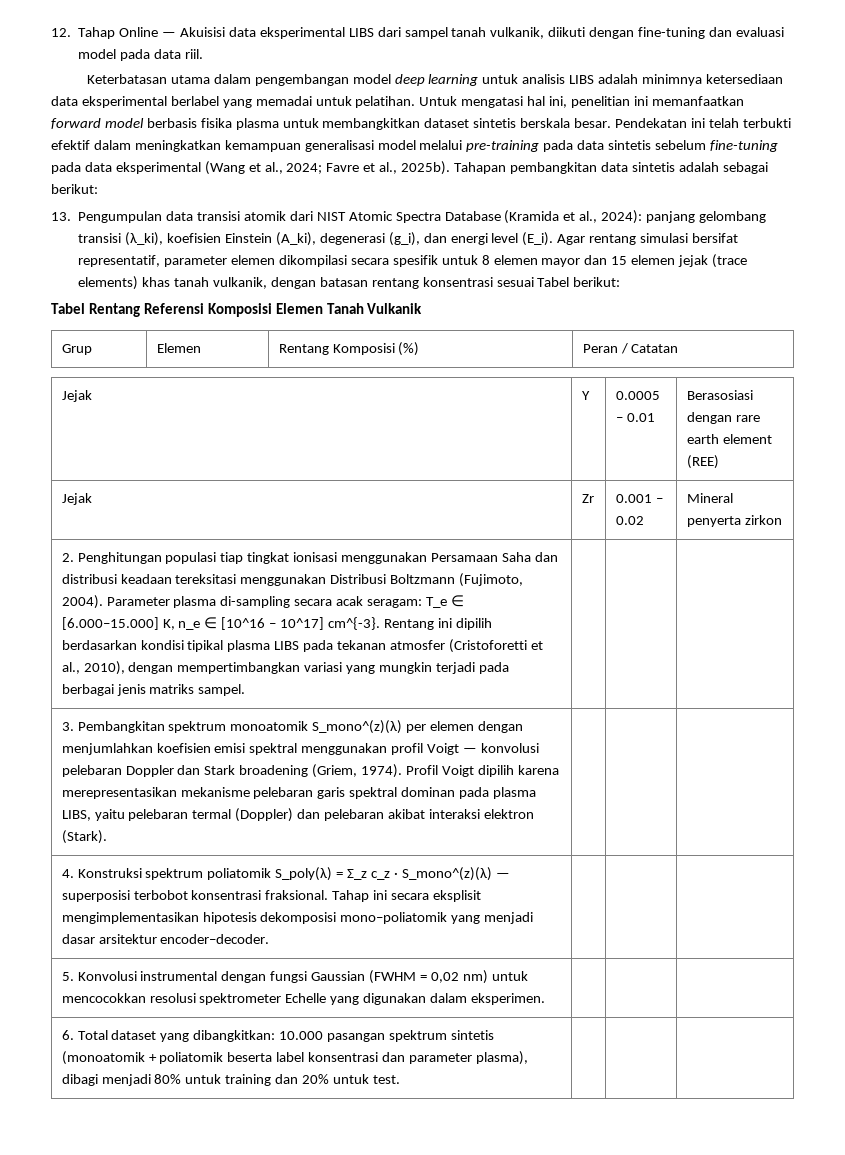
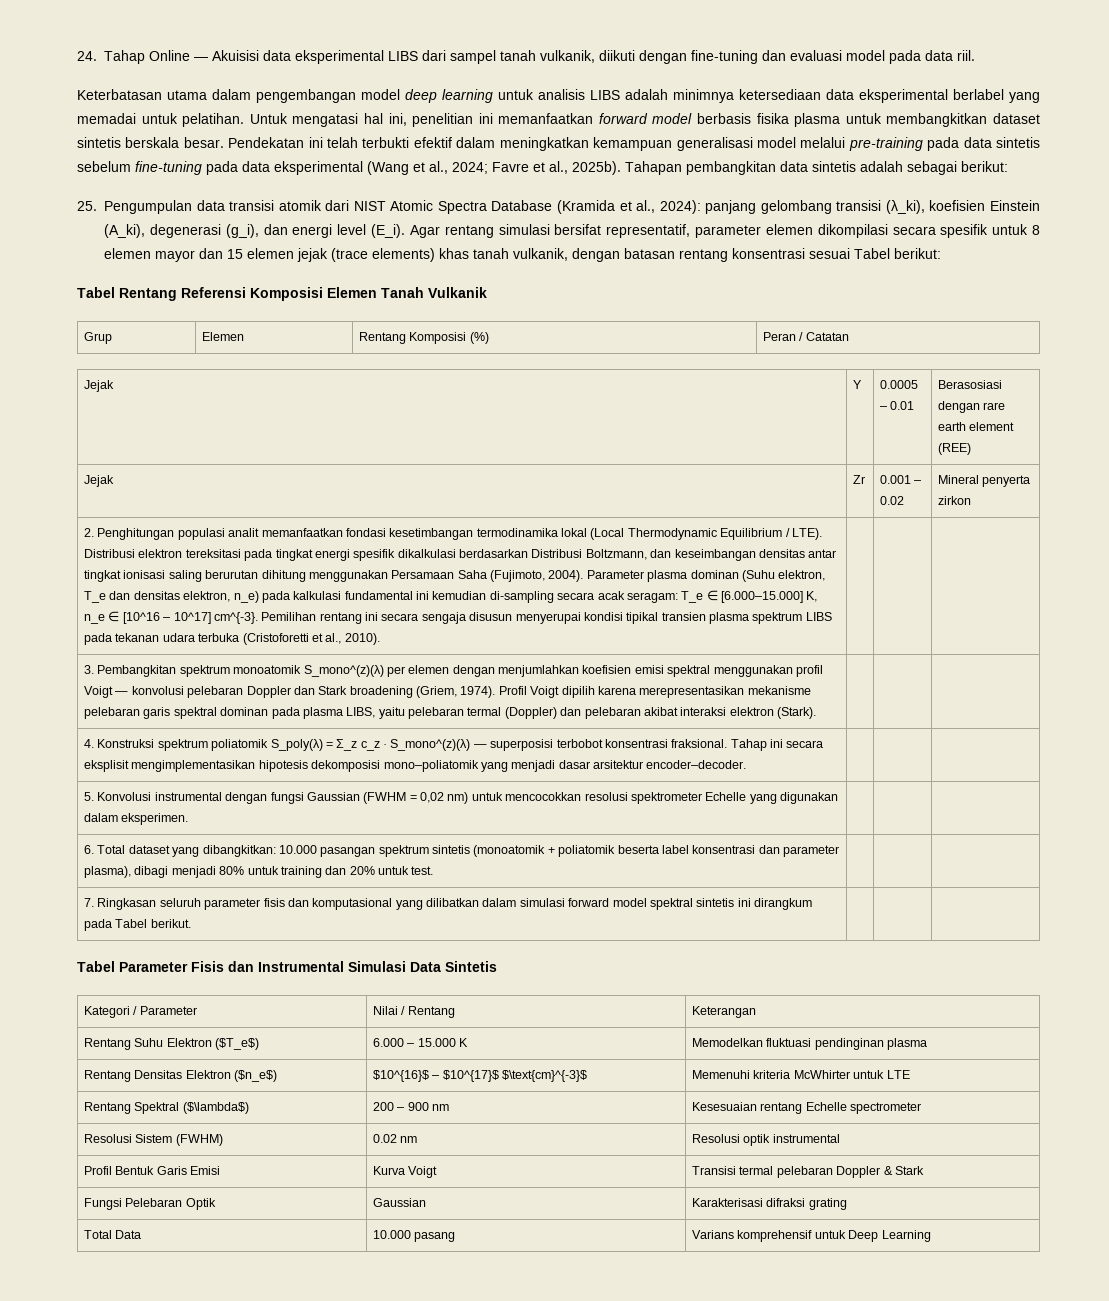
[51,28,71,37] 12. -> [77,51,97,61] 24.
[51,212,71,221] 13. -> [77,201,97,211] 25.
[220,552,558,564] [61,573,524,587] [61,595,217,609] tiap tingkat ionisasi menggunakan Persamaan Saha dan distribusi keadaan tereksitasi menggunakan Distribusi Boltzmann (Fujimoto, 2004). Parameter plasma -> [228,528,822,540] [84,549,837,561] [84,570,826,582] [84,591,487,603] analit memanfaatkan fondasi kesetimbangan termodinamika lokal (Local Thermodynamic Equilibrium / LTE). Distribusi elektron tereksitasi pada tingkat energi spesifik dikalkulasi berdasarkan Distribusi Boltzmann, dan keseimbangan densitas antar tingkat ionisasi saling berurutan dihitung menggunakan Persamaan Saha (Fujimoto, 2004). Parameter plasma dominan (Suhu elektron, T_e dan densitas elektron, n_e) pada kalkulasi fundamental ini kemudian
[383,618,492,630] [61,640,271,652] Rentang ini dipilih berdasarkan kondisi tipikal plasma -> [261,612,803,624] Pemilihan rentang ini secara sengaja disusun menyerupai kondisi tipikal transien plasma spektrum
[390,640,446,650] atmosfer -> [162,633,240,642] udara terbuka
[83,661,509,675] [61,684,246,696] 2010), dengan mempertimbangkan variasi yang mungkin terjadi pada berbagai jenis matriks sampel. -> [344,633,380,645] 2010).
(400, 1079) none -> [84,898,813,910] [84,919,191,931] [77,961,497,972] [84,1006,197,1018] [373,1006,455,1018] [692,1006,757,1018] [84,1038,260,1050] [373,1038,469,1047] [692,1038,928,1050] [84,1070,278,1082] [373,1070,588,1082] [692,1070,910,1079] [84,1102,249,1114] [373,1102,450,1111] [692,1102,922,1114] [84,1134,223,1146] [373,1134,418,1143] [692,1134,840,1146] [84,1166,221,1175] [373,1166,438,1178] [692,1166,924,1178] [84,1198,216,1210] [373,1198,427,1207] [692,1198,847,1210] [84,1230,142,1239] [373,1230,456,1242] [692,1230,931,1242] // 7. Ringkasan seluruh parameter fisis dan komputasional yang dilibatkan dalam simulasi forward model spektral sintetis ini dirangkum pada Tabel berikut. | | | // Tabel Parameter Fisis dan Instrumental Simulasi Data Sintetis // Kategori / Parameter | Nilai / Rentang | Keterangan // Rentang Suhu Elektron ($T_e$) | 6.000 – 15.000 K | Memodelkan fluktuasi pendinginan plasma // Rentang Densitas Elektron ($n_e$) | $10^{16}$ – $10^{17}$ $\text{cm}^{-3}$ | Memenuhi kriteria McWhirter untuk LTE // Rentang Spektral ($\lambda$) | 200 – 900 nm | Kesesuaian rentang Echelle spectrometer // Resolusi Sistem (FWHM) | 0.02 nm | Resolusi optik instrumental // Profil Bentuk Garis Emisi | Kurva Voigt | Transisi termal pelebaran Doppler & Stark // Fungsi Pelebaran Optik | Gaussian | Karakterisasi difraksi grating // Total Data | 10.000 pasang | Varians komprehensif untuk Deep Learning

